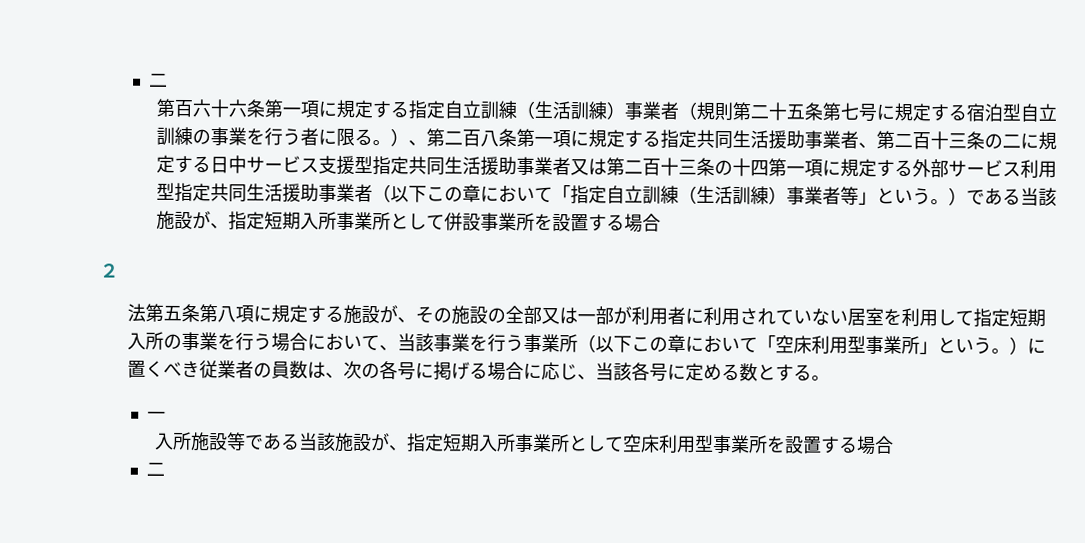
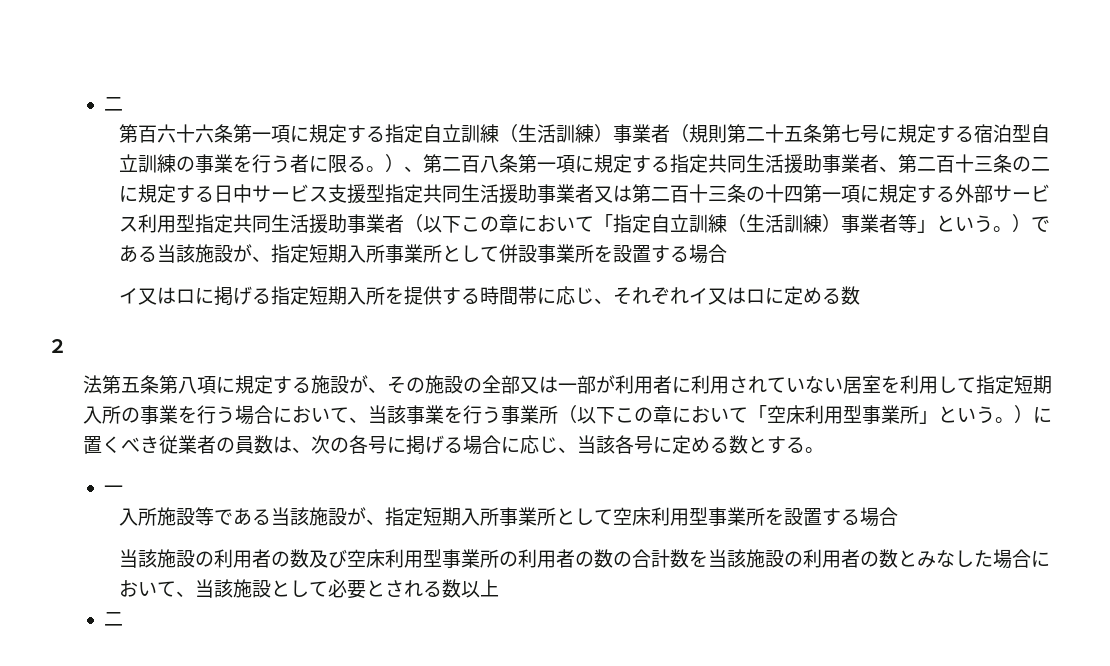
(662, 222) none -> [118,286,860,306] // イ又はロに掲げる指定短期入所を提供する時間帯に応じ、それぞれイ又はロに定める数
(895, 444) none -> [118,549,1050,569] [118,579,499,599] // 当該施設の利用者の数及び空床利用型事業所の利用者の数の合計数を当該施設の利用者の数とみなした場合において、当該施設として必要とされる数以上

